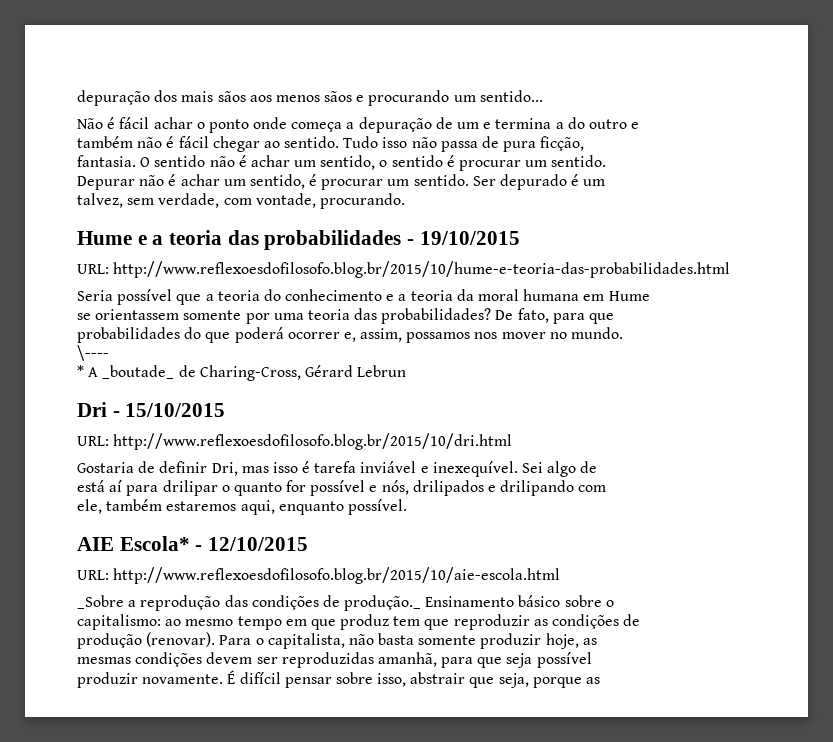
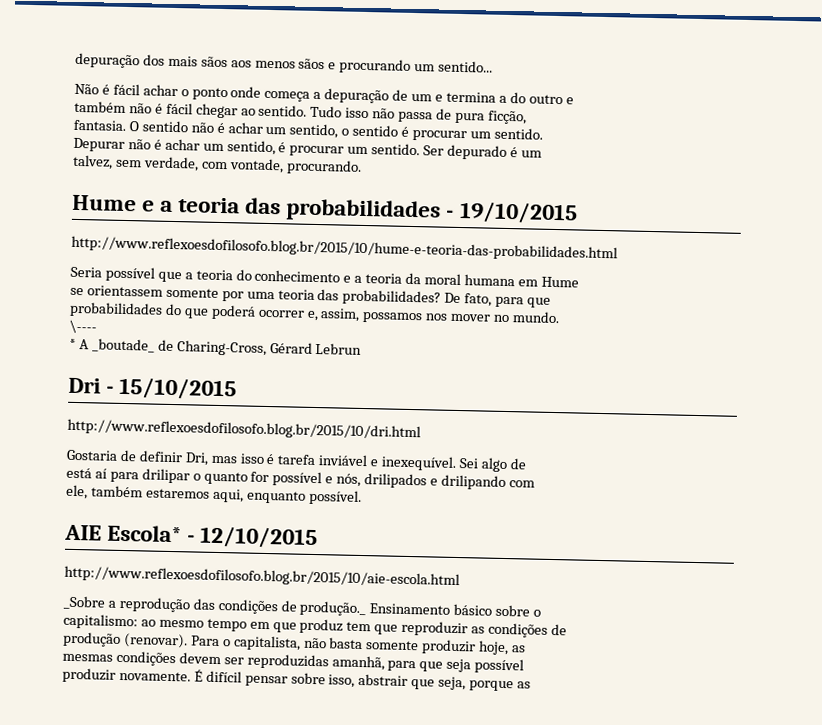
[77,264,109,274] URL: -> (578, 212) none
[77,436,109,446] URL: -> (238, 388) none
[77,570,109,580] URL: -> (319, 537) none

